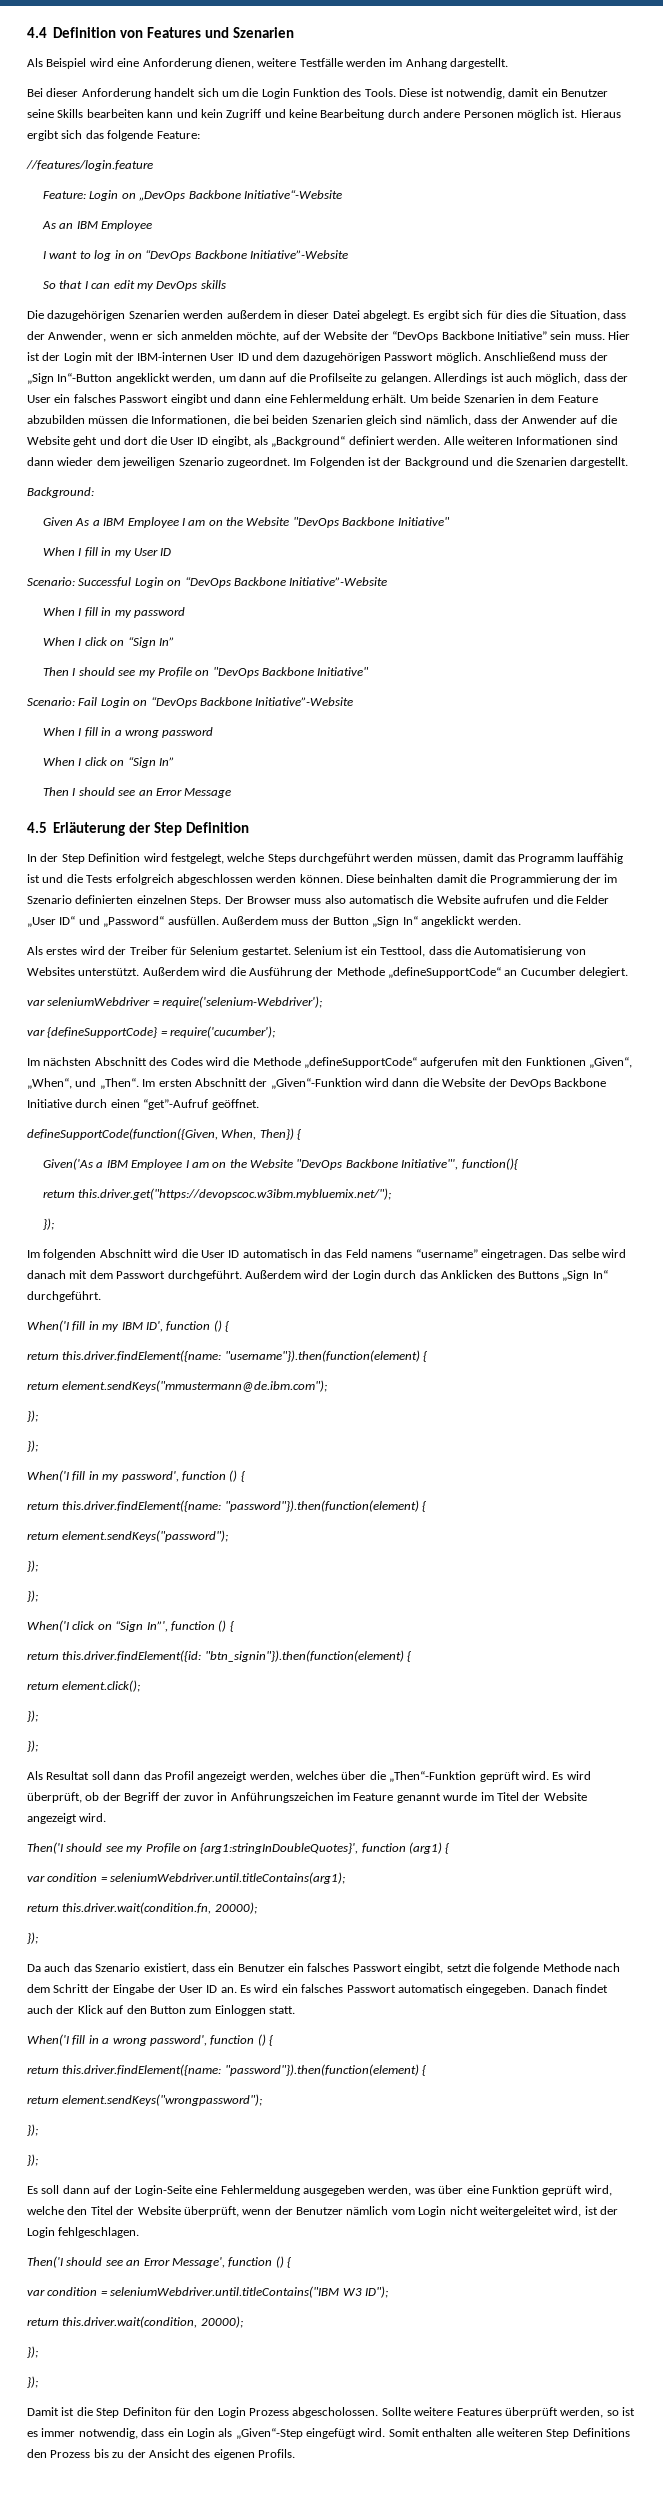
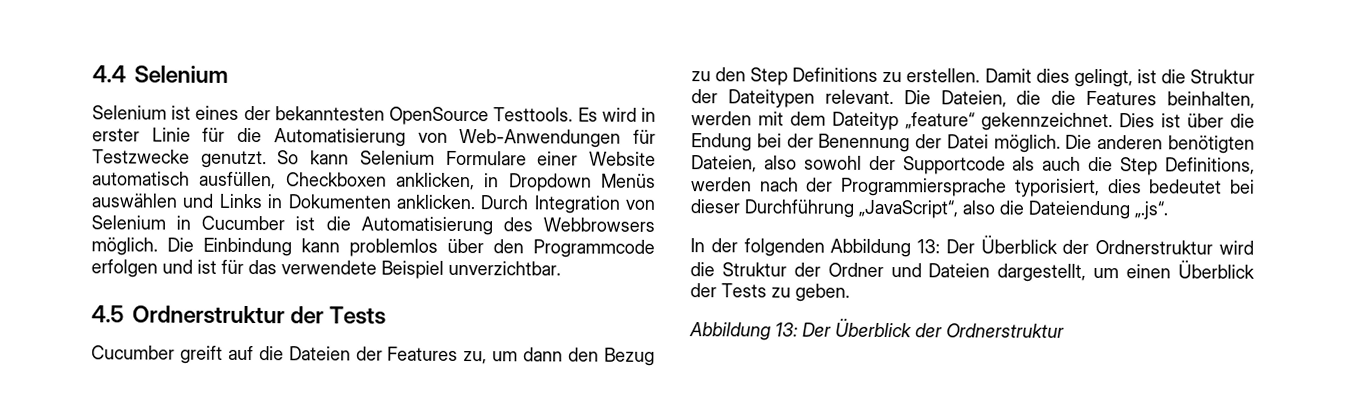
[53,27,294,38] [27,58,509,69] [27,88,608,99] [27,109,621,120] [27,130,200,141] [26,160,153,171] [43,190,342,201] [42,220,153,231] [43,250,349,261] [43,280,226,291] [27,310,626,321] [27,331,630,342] [27,352,608,363] [27,373,628,384] [27,394,598,405] [27,415,617,426] [27,436,618,447] [27,457,629,468] [27,487,94,498] [43,517,450,528] [43,547,172,558] [27,577,388,588] [43,607,185,618] [43,637,174,648] [43,667,370,678] [27,697,354,708] [43,727,214,738] [43,757,174,768] [43,787,232,798] [27,822,249,836] [27,853,624,864] [27,874,618,885] [27,895,610,906] [27,916,521,927] [27,946,586,957] [27,967,629,978] [27,996,323,1008] [27,1026,276,1038] [27,1057,632,1068] [27,1078,607,1089] [27,1099,259,1110] [27,1128,303,1140] [43,1158,519,1170] [43,1188,392,1200] [43,1218,55,1230] [27,1249,626,1260] [27,1270,608,1281] [27,1291,101,1302] [27,1320,230,1332] [27,1350,429,1362] [27,1380,328,1392] [27,1410,38,1422] [27,1440,38,1452] [27,1470,246,1482] [27,1500,428,1512] [27,1530,229,1542] [27,1560,38,1572] [27,1590,38,1602] [27,1620,235,1632] [27,1650,413,1662] [27,1680,141,1692] [27,1710,38,1722] [27,1740,38,1752] [27,1771,591,1782] [27,1792,587,1803] [27,1813,107,1824] [27,1842,451,1854] [27,1872,346,1884] [27,1902,257,1914] [27,1932,38,1944] [27,1963,620,1974] [27,1984,608,1995] [27,2005,295,2016] [27,2034,274,2046] [27,2064,428,2076] [27,2094,263,2106] [27,2124,38,2136] [27,2154,38,2166] [27,2185,612,2196] [27,2206,618,2217] [27,2227,140,2238] [27,2256,292,2268] [27,2286,388,2298] [27,2316,243,2328] [27,2346,38,2358] [27,2376,38,2388] [27,2407,635,2418] [27,2428,630,2439] [27,2449,295,2460] Definition von Features und Szenarien // Als Beispiel wird eine Anforderung dienen, weitere Testfälle werden im Anhang dargestellt. // Bei dieser Anforderung handelt sich um die Login Funktion des Tools. Diese ist notwendig, damit ein Benutzer seine Skills bearbeiten kann und kein Zugriff und keine Bearbeitung durch andere Personen möglich ist. Hieraus ergibt sich das folgende Feature: // //features/login.feature // Feature: Login on „DevOps Backbone Initiative“-Website // As an IBM Employee // I want to log in on “DevOps Backbone Initiative”-Website // So that I can edit my DevOps skills // Die dazugehörigen Szenarien werden außerdem in dieser Datei abgelegt. Es ergibt sich für dies die Situation, dass der Anwender, wenn er sich anmelden möchte, auf der Website der “DevOps Backbone Initiative” sein muss. Hier ist der Login mit der IBM-internen User ID und dem dazugehörigen Passwort möglich. Anschließend muss der „Sign In“-Button angeklickt werden, um dann auf die Profilseite zu gelangen. Allerdings ist auch möglich, dass der User ein falsches Passwort eingibt und dann eine Fehlermeldung erhält. Um beide Szenarien in dem Feature abzubilden müssen die Informationen, die bei beiden Szenarien gleich sind nämlich, dass der Anwender auf die Website geht und dort die User ID eingibt, als „Background“ definiert werden. Alle weiteren Informationen sind dann wieder dem jeweiligen Szenario zugeordnet. Im Folgenden ist der Background und die Szenarien dargestellt. // Background: // Given As a IBM Employee I am on the Website "DevOps Backbone Initiative" // When I fill in my User ID // Scenario: Successful Login on “DevOps Backbone Initiative”-Website // When I fill in my password // When I click on “Sign In” // Then I should see my Profile on "DevOps Backbone Initiative" // Scenario: Fail Login on “DevOps Backbone Initiative”-Website // When I fill in a wrong password // When I click on “Sign In” // Then I should see an Error Message // 4.5 Erläuterung der Step Definition // In der Step Definition wird festgelegt, welche Steps durchgeführt werden müssen, damit das Programm lauffähig ist und die Tests erfolgreich abgeschlossen werden können. Diese beinhalten damit die Programmierung der im Szenario definierten einzelnen Steps. Der Browser muss also automatisch die Website aufrufen und die Felder „User ID“ und „Password“ ausfüllen. Außerdem muss der Button „Sign In“ angeklickt werden. // Als erstes wird der Treiber für Selenium gestartet. Selenium ist ein Testtool, dass die Automatisierung von Websites unterstützt. Außerdem wird die Ausführung der Methode „defineSupportCode“ an Cucumber delegiert. // var seleniumWebdriver = require('selenium-Webdriver'); // var {defineSupportCode} = require('cucumber'); // Im nächsten Abschnitt des Codes wird die Methode „defineSupportCode“ aufgerufen mit den Funktionen „Given“, „When“, und „Then“. Im ersten Abschnitt der „Given“-Funktion wird dann die Website der DevOps Backbone Initiative durch einen “get”-Aufruf geöffnet. // defineSupportCode(function({Given, When, Then}) { // Given('As a IBM Employee I am on the Website "DevOps Backbone Initiative"', function(){ // return this.driver.get("https://devopscoc.w3ibm.mybluemix.net/"); // }); // Im folgenden Abschnitt wird die User ID automatisch in das Feld namens “username” eingetragen. Das selbe wird danach mit dem Passwort durchgeführt. Außerdem wird der Login durch das Anklicken des Buttons „Sign In“ durchgeführt. // When('I fill in my IBM ID', function () { // return this.driver.findElement({name: "username"}).then(function(element) { // return element.sendKeys("mmustermann@de.ibm.com"); // }); // }); // When('I fill in my password', function () { // return this.driver.findElement({name: "password"}).then(function(element) { // return element.sendKeys("password"); // }); // }); // When('I click on “Sign In”', function () { // return this.driver.findElement({id: "btn_signin"}).then(function(element) { // return element.click(); // }); // }); // Als Resultat soll dann das Profil angezeigt werden, welches über die „Then“-Funktion geprüft wird. Es wird überprüft, ob der Begriff der zuvor in Anführungszeichen im Feature genannt wurde im Titel der Website angezeigt wird. // Then('I should see my Profile on {arg1:stringInDoubleQuotes}', function (arg1) { // var condition = seleniumWebdriver.until.titleContains(arg1); // return this.driver.wait(condition.fn, 20000); // }); // Da auch das Szenario existiert, dass ein Benutzer ein falsches Passwort eingibt, setzt die folgende Methode nach dem Schritt der Eingabe der User ID an. Es wird ein falsches Passwort automatisch eingegeben. Danach findet auch der Klick auf den Button zum Einloggen statt. // When('I fill in a wrong password', function () { // return this.driver.findElement({name: "password"}).then(function(element) { // return element.sendKeys("wrongpassword"); // }); // }); // Es soll dann auf der Login-Seite eine Fehlermeldung ausgegeben werden, was über eine Funktion geprüft wird, welche den Titel der Website überprüft, wenn der Benutzer nämlich vom Login nicht weitergeleitet wird, ist der Login fehlgeschlagen. // Then('I should see an Error Message', function () { // var condition = seleniumWebdriver.until.titleContains("IBM W3 ID"); // return this.driver.wait(condition, 20000); // }); // }); // Damit ist die Step Definiton für den Login Prozess abgescholossen. Sollte weitere Features überprüft werden, so ist es immer notwendig, dass ein Login als „Given“-Step eingefügt wird. Somit enthalten alle weiteren Step Definitions den Prozess bis zu der Ansicht des eigenen Profils. -> [134,65,229,83] [92,105,656,126] [92,127,656,148] [92,149,656,169] [92,171,656,192] [91,193,655,214] [91,215,655,236] [91,237,655,258] [91,259,561,279] [91,305,387,325] [91,345,656,366] [691,67,1255,88] [691,89,1255,109] [691,111,1255,132] [691,133,1255,154] [691,155,1255,176] [691,177,1255,198] [690,199,1168,220] [690,235,1254,258] [690,260,1255,282] [690,283,850,302] [689,318,1065,341] Selenium // Selenium ist eines der bekanntesten OpenSource Testtools. Es wird in erster Linie für die Automatisierung von Web-Anwendungen für Testzwecke genutzt. So kann Selenium Formulare einer Website automatisch ausfüllen, Checkboxen anklicken, in Dropdown Menüs auswählen und Links in Dokumenten anklicken. Durch Integration von Selenium in Cucumber ist die Automatisierung des Webbrowsers möglich. Die Einbindung kann problemlos über den Programmcode erfolgen und ist für das verwendete Beispiel unverzichtbar. // 4.5 Ordnerstruktur der Tests // Cucumber greift auf die Dateien der Features zu, um dann den Bezug zu den Step Definitions zu erstellen. Damit dies gelingt, ist die Struktur der Dateitypen relevant. Die Dateien, die die Features beinhalten, werden mit dem Dateityp „feature“ gekennzeichnet. Dies ist über die Endung bei der Benennung der Datei möglich. Die anderen benötigten Dateien, also sowohl der Supportcode als auch die Step Definitions, werden nach der Programmiersprache typorisiert, dies bedeutet bei dieser Durchführung „JavaScript“, also die Dateiendung „.js“. // In der folgenden Abbildung 13: Der Überblick der Ordnerstruktur wird die Struktur der Ordner und Dateien dargestellt, um einen Überblick der Tests zu geben. // Abbildung 13: Der Überblick der Ordnerstruktur

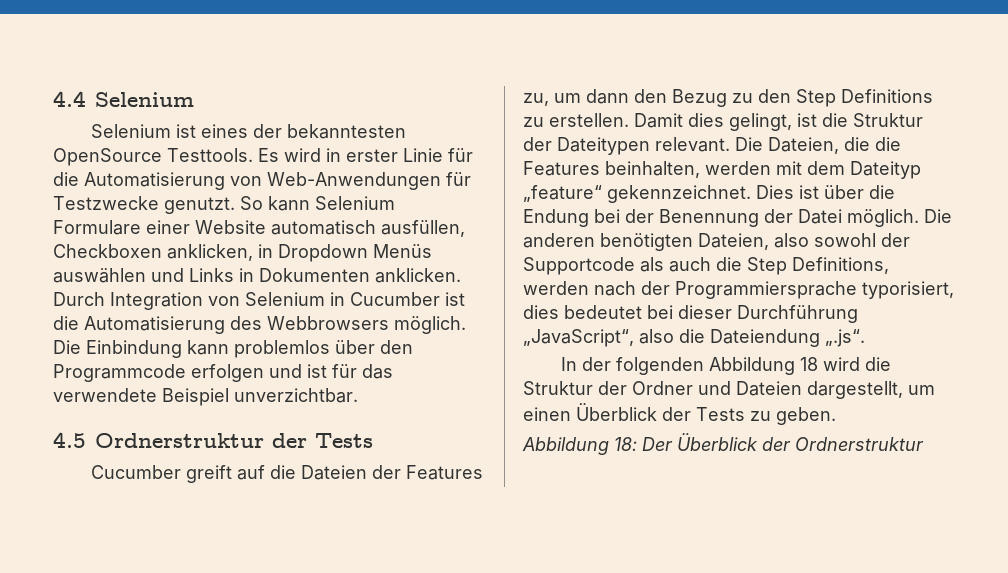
[917,235,1214,255] 13: Der Überblick der Ordnerstruktur -> [800,357,819,371] 18
[775,322,798,337] 13: -> [614,437,637,451] 18:

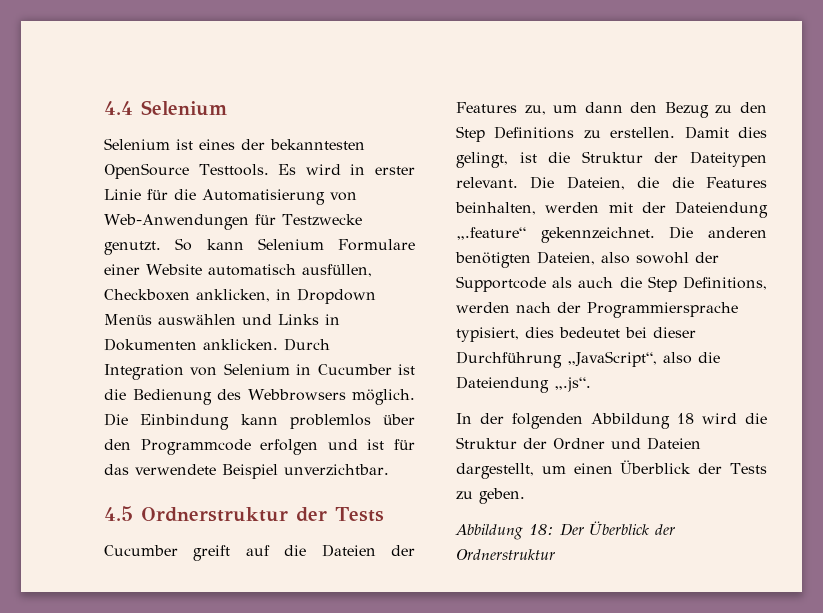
[84,316,225,334] Automatisierung -> [132,389,212,405] Bedienung
[807,161,921,179] [523,185,895,203] [523,209,919,227] dem Dateityp „feature“ gekennzeichnet. Dies ist über die Endung bei der Benennung der Datei möglich. -> [641,201,768,218] [456,227,655,243] der Dateiendung „.feature“ gekennzeichnet.
[862,281,954,299] typorisiert, -> [456,327,519,342] typisiert,

